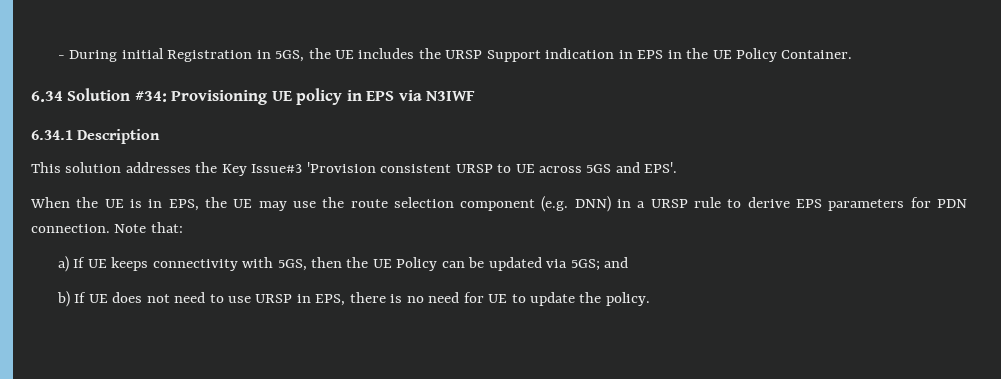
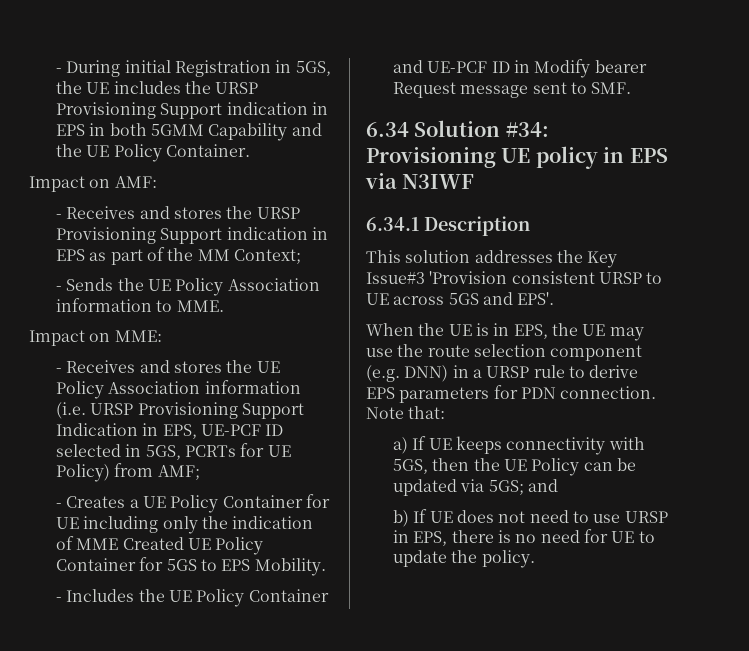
(483, 54) none -> [56,102,157,119] Provisioning
(682, 54) none -> [109,123,322,141] both 5GMM Capability and
(853, 54) none -> [29,176,157,192] [56,206,300,219] [56,227,329,244] [56,247,301,265] [56,278,320,296] [56,298,224,312] [29,330,162,346] [56,360,280,373] [56,380,301,399] [56,402,305,419] [56,423,284,439] [56,443,291,460] [56,463,200,482] [56,494,330,513] [56,516,314,534] [56,536,264,555] [56,557,326,576] [56,589,329,607] [393,59,647,78] [393,82,632,98] // Impact on AMF: // - Receives and stores the URSP Provisioning Support indication in EPS as part of the MM Context; // - Sends the UE Policy Association information to MME. // Impact on MME: // - Receives and stores the UE Policy Association information (i.e. URSP Provisioning Support Indication in EPS, UE-PCF ID selected in 5GS, PCRTs for UE Policy) from AMF; // - Creates a UE Policy Container for UE including only the indication of MME Created UE Policy Container for 5GS to EPS Mobility. // - Includes the UE Policy Container and UE-PCF ID in Modify bearer Request message sent to SMF.

